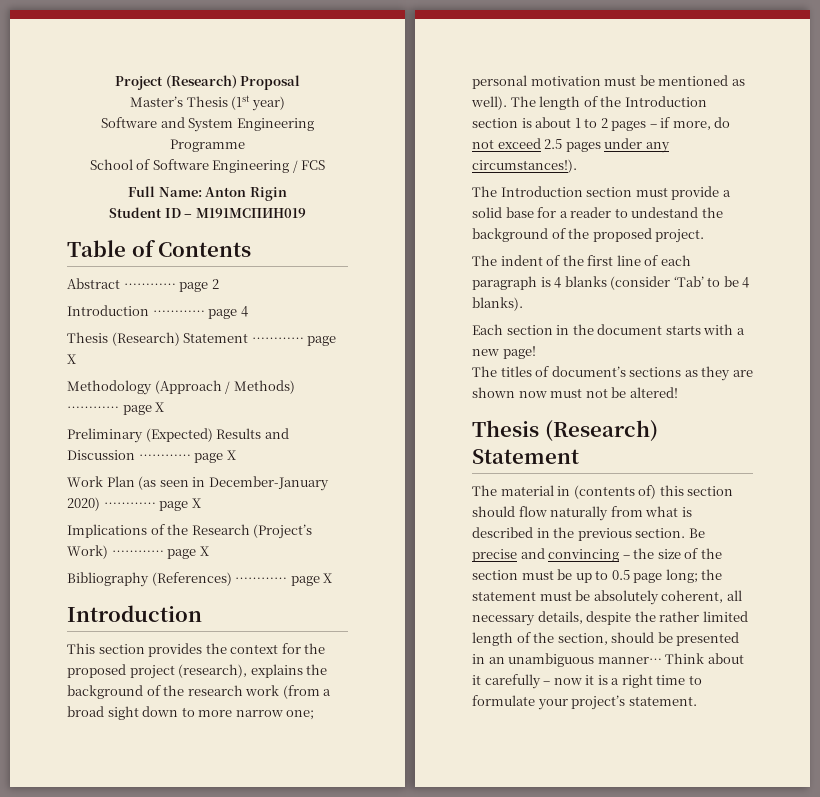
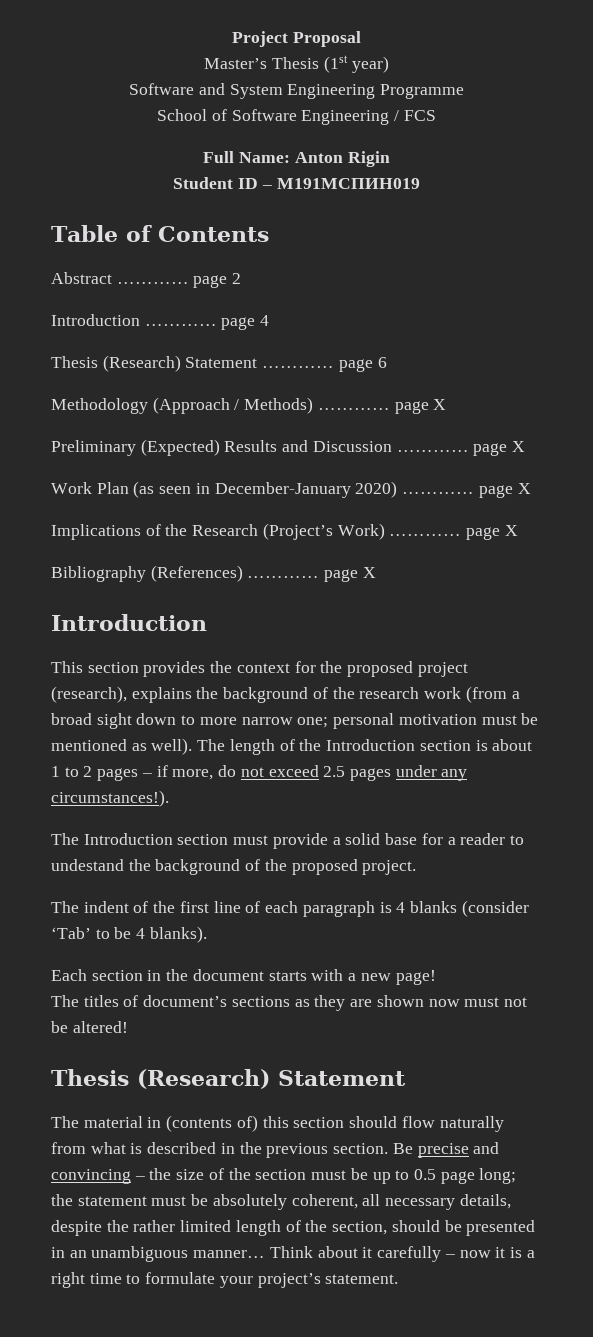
[165,75,237,89] (Research) -> (289, 39) none
[67,354,76,364] X -> [377,357,387,368] 6

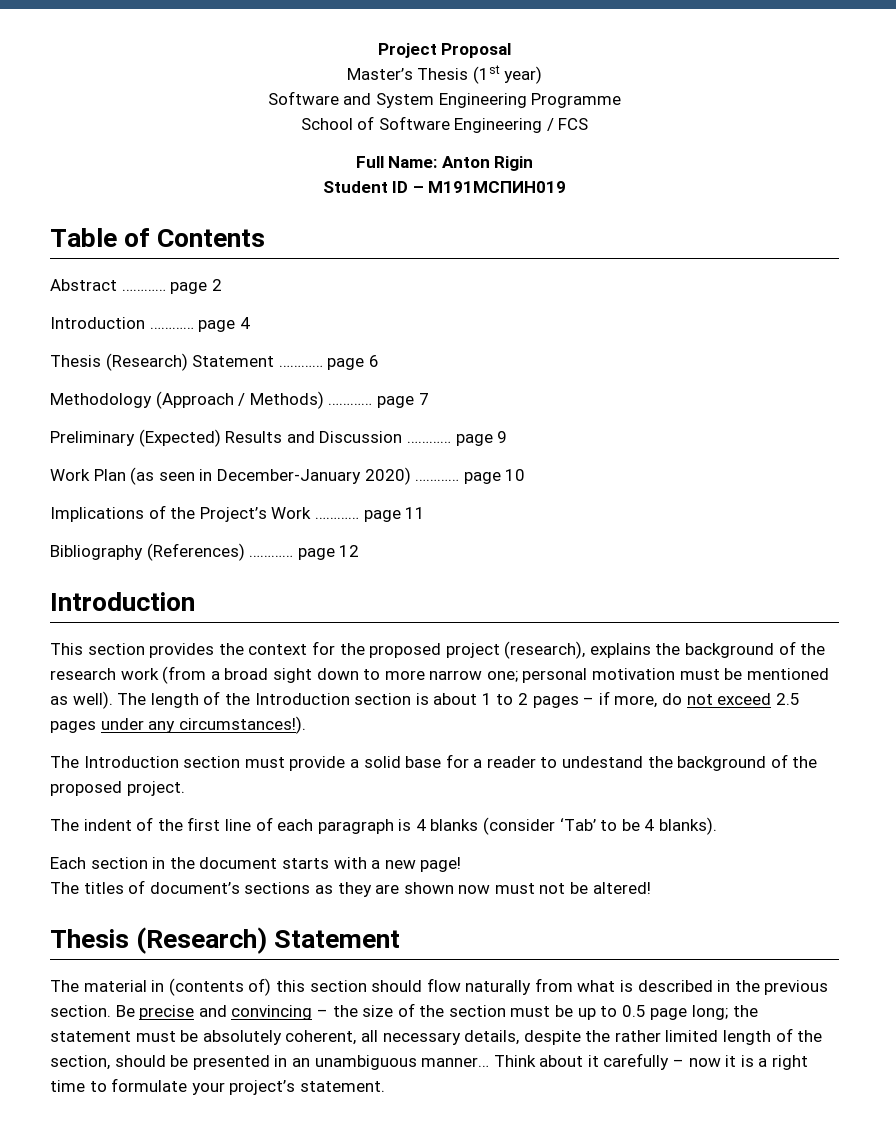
[433,399,447,410] X -> [418,393,429,405] 7
[512,441,526,452] X -> [497,431,508,443] 9
[517,483,531,494] X -> [505,469,526,481] 10
[192,523,518,540] Research (Project’s Work) ………… page X -> [199,507,426,522] Project’s Work ………… page 11
[362,567,376,578] X -> [339,545,360,557] 12

